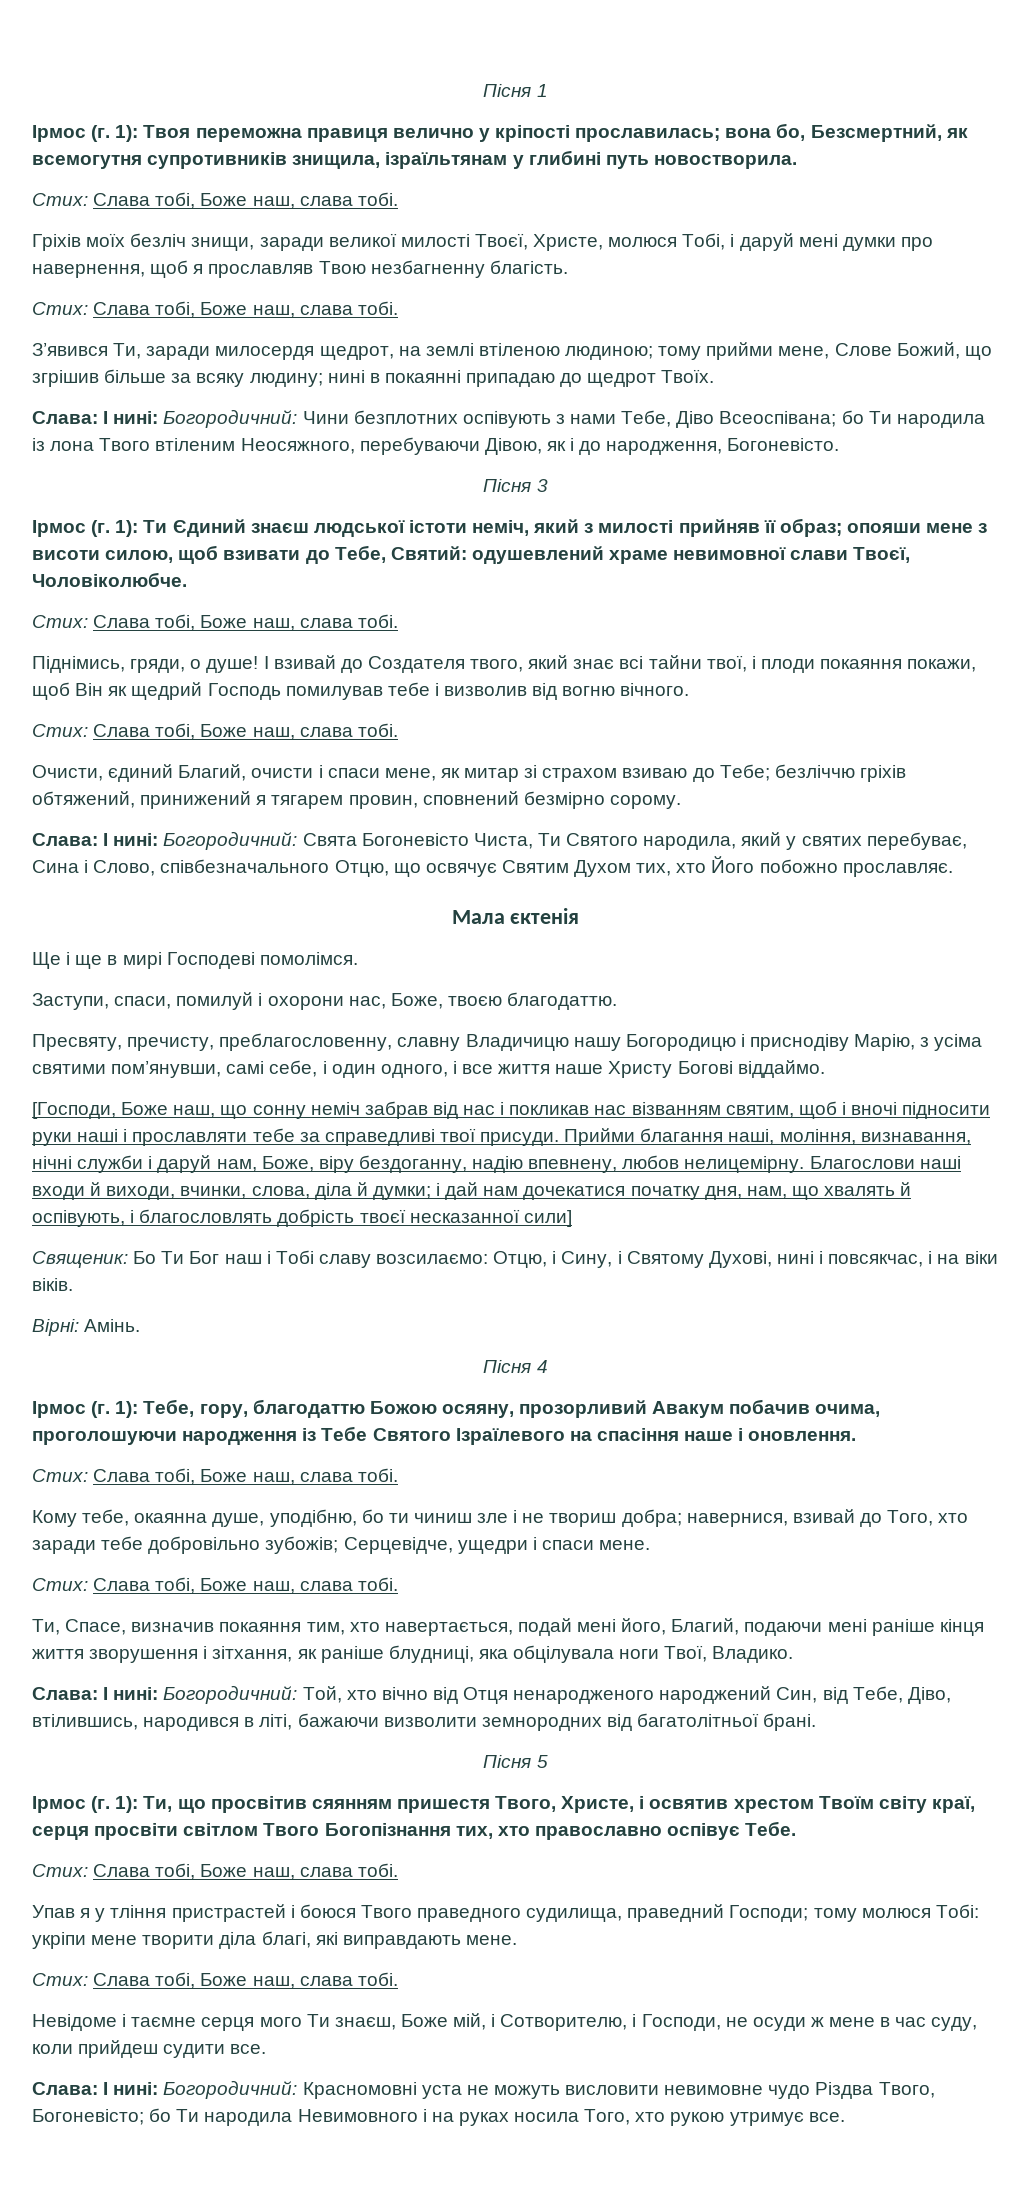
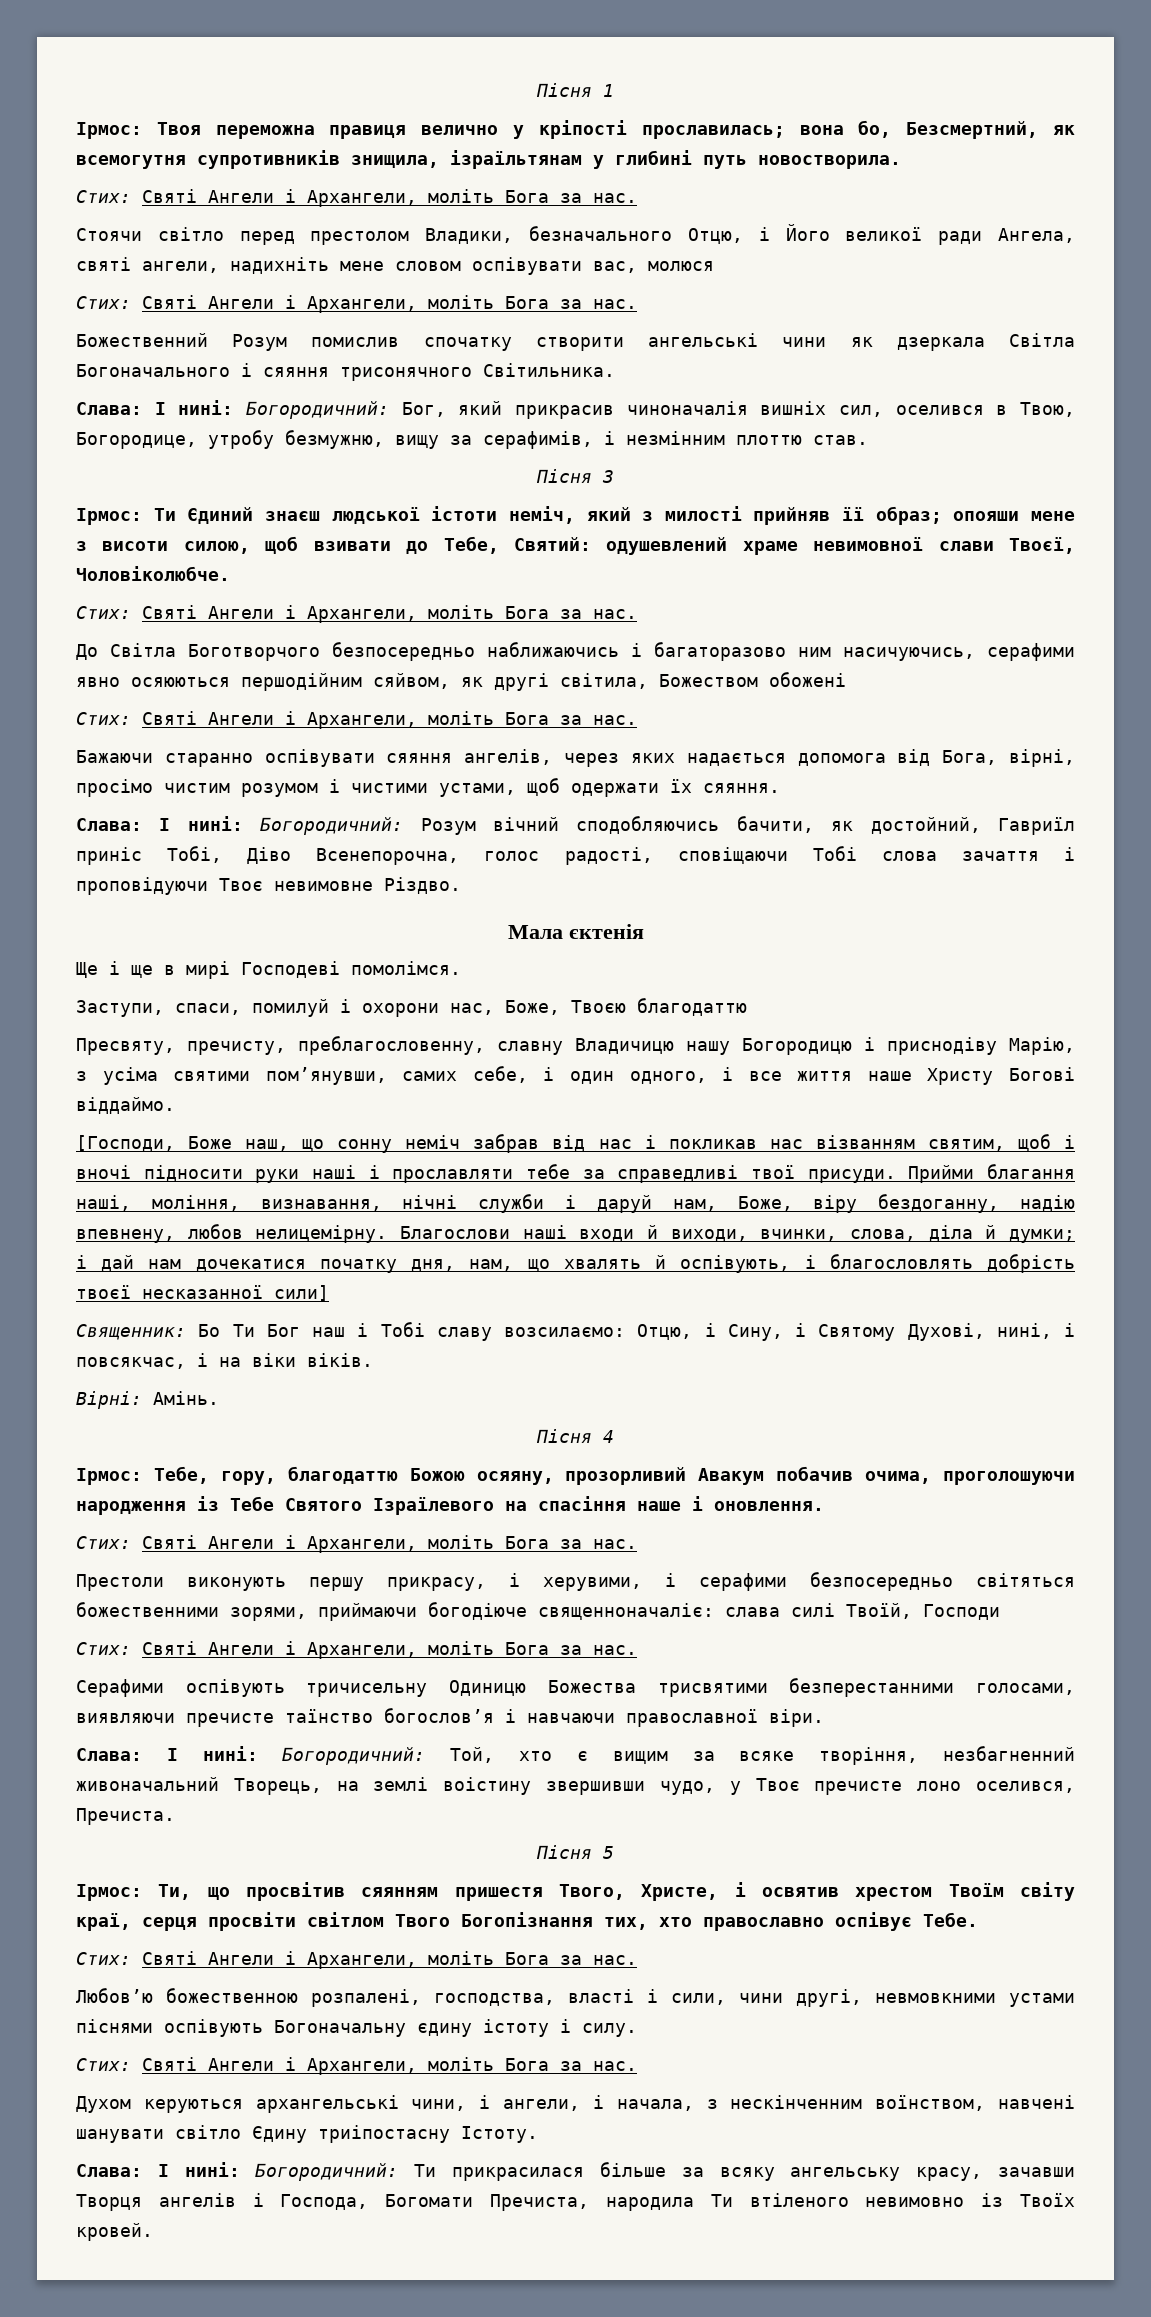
[32,125,139,142] Ірмос (г. 1): -> [76,122,142,139] Ірмос:
[93,192,398,209] [32,233,933,251] [32,260,568,278] [32,301,398,318] [32,342,992,360] [32,369,715,387] [32,409,985,428] [32,437,840,455] Слава тобі, Боже наш, слава тобі. // Гріхів моїх безліч знищи, заради великої милості Твоєї, Христе, молюся Тобі, і даруй мені думки про навернення, щоб я прославляв Твою незбагненну благість. // Стих: Слава тобі, Боже наш, слава тобі. // З’явився Ти, заради милосердя щедрот, на землі втіленою людиною; тому прийми мене, Слове Божий, що згрішив більше за всяку людину; нині в покаянні припадаю до щедрот Твоїх. // Слава: І нині: Богородичний: Чини безплотних оспівують з нами Тебе, Діво Всеоспівана; бо Ти народила із лона Твого втіленим Неосяжного, перебуваючи Дівою, як і до народження, Богоневісто. -> [142,189,637,207] [76,224,1076,245] [76,257,714,275] [76,295,637,313] [76,333,1075,351] [76,363,615,381] [76,400,1075,419] [76,430,868,449] Святі Ангели і Архангели, моліть Бога за нас. // Стоячи світло перед престолом Владики, безначального Отцю, і Його великої ради Ангела, святі ангели, надихніть мене словом оспівувати вас, молюся // Стих: Святі Ангели і Архангели, моліть Бога за нас. // Божественний Розум помислив спочатку створити ангельські чини як дзеркала Світла Богоначального і сяяння трисонячного Світильника. // Слава: І нині: Богородичний: Бог, який прикрасив чиноначалія вишніх сил, оселився в Твою, Богородице, утробу безмужню, вищу за серафимів, і незмінним плоттю став.
[32,520,139,537] Ірмос (г. 1): -> [76,508,142,525] Ірмос:
[93,614,398,631] [32,655,977,673] [32,682,690,700] [32,723,398,740] [32,764,906,782] [32,791,681,809] [32,831,967,850] [32,856,953,877] Слава тобі, Боже наш, слава тобі. // Піднімись, гряди, о душе! І взивай до Создателя твого, який знає всі тайни твої, і плоди покаяння покажи, щоб Він як щедрий Господь помилував тебе і визволив від вогню вічного. // Стих: Слава тобі, Боже наш, слава тобі. // Очисти, єдиний Благий, очисти і спаси мене, як митар зі страхом взиваю до Тебе; безліччю гріхів обтяжений, принижений я тягарем провин, сповнений безмірно сорому. // Слава: І нині: Богородичний: Свята Богоневісто Чиста, Ти Святого народила, який у святих перебуває, Сина і Слово, співбезначального Отцю, що освячує Святим Духом тих, хто Його побожно прославляє. -> [142,605,637,623] [76,642,1075,661] [76,672,846,691] [76,711,637,729] [76,749,1076,767] [76,778,780,797] [76,816,1075,835] [76,846,1075,865] [76,877,461,895] Святі Ангели і Архангели, моліть Бога за нас. // До Світла Боготворчого безпосередньо наближаючись і багаторазово ним насичуючись, серафими явно осяюються першодійним сяйвом, як другі світила, Божеством обожені // Стих: Святі Ангели і Архангели, моліть Бога за нас. // Бажаючи старанно оспівувати сяяння ангелів, через яких надається допомога від Бога, вірні, просімо чистим розумом і чистими устами, щоб одержати їх сяяння. // Слава: І нині: Богородичний: Розум вічний сподобляючись бачити, як достойний, Гавриїл приніс Тобі, Діво Всенепорочна, голос радості, сповіщаючи Тобі слова зачаття і проповідуючи Твоє невимовне Різдво.
[447,992,618,1010] твоєю благодаттю. -> [571,998,747,1016] Твоєю благодаттю
[226,1061,265,1074] самі -> [402,1071,458,1081] самих
[32,1251,128,1268] Священик: -> [76,1324,186,1340] Священник:
[776,1251,814,1264] нині -> [996,1323,1052,1339] нині,
[32,1401,139,1418] Ірмос (г. 1): -> [76,1468,142,1485] Ірмос:
[93,1468,398,1485] [32,1509,969,1527] [32,1536,651,1554] [32,1577,398,1594] [32,1618,984,1636] [32,1645,794,1663] Слава тобі, Боже наш, слава тобі. // Кому тебе, окаянна душе, уподібню, бо ти чиниш зле і не твориш добра; навернися, взивай до Того, хто заради тебе добровільно зубожів; Серцевідче, ущедри і спаси мене. // Стих: Слава тобі, Боже наш, слава тобі. // Ти, Спасе, визначив покаяння тим, хто навертається, подай мені його, Благий, подаючи мені раніше кінця життя зворушення і зітхання, як раніше блудниці, яка обцілувала ноги Твої, Владико. -> [142,1535,637,1553] [76,1572,1075,1591] [76,1602,1000,1621] [76,1641,637,1659] [76,1678,1075,1697] [76,1708,824,1727] Святі Ангели і Архангели, моліть Бога за нас. // Престоли виконують першу прикрасу, і херувими, і серафими безпосередньо світяться божественними зорями, приймаючи богодіюче священноначаліє: слава силі Твоїй, Господи // Стих: Святі Ангели і Архангели, моліть Бога за нас. // Серафими оспівують тричисельну Одиницю Божества трисвятими безперестанними голосами, виявляючи пречисте таїнство богослов’я і навчаючи православної віри.
[381,1686,951,1704] [32,1713,817,1731] вічно від Отця ненародженого народжений Син, від Тебе, Діво, втілившись, народився в літі, бажаючи визволити земнородних від багатолітньої брані. -> [576,1746,1076,1765] [76,1777,1076,1795] [76,1808,175,1825] є вищим за всяке творіння, незбагненний живоначальний Творець, на землі воістину звершивши чудо, у Твоє пречисте лоно оселився, Пречиста.
[32,1796,139,1813] Ірмос (г. 1): -> [76,1884,142,1901] Ірмос:
[93,1863,398,1880] [32,1904,979,1922] [32,1931,517,1949] [32,1972,398,1989] [32,2013,978,2031] [32,2040,267,2058] [32,2080,935,2099] [32,2108,845,2126] Слава тобі, Боже наш, слава тобі. // Упав я у тління пристрастей і боюся Твого праведного судилища, праведний Господи; тому молюся Тобі: укріпи мене творити діла благі, які виправдають мене. // Стих: Слава тобі, Боже наш, слава тобі. // Невідоме і таємне серця мого Ти знаєш, Боже мій, і Сотворителю, і Господи, не осуди ж мене в час суду, коли прийдеш судити все. // Слава: І нині: Богородичний: Красномовні уста не можуть висловити невимовне чудо Різдва Твого, Богоневісто; бо Ти народила Невимовного і на руках носила Того, хто рукою утримує все. -> [142,1951,637,1969] [76,1988,1075,2007] [76,2019,637,2037] [76,2057,637,2075] [76,2095,1076,2113] [76,2125,538,2143] [76,2162,1076,2181] [76,2193,1076,2211] [76,2223,153,2241] Святі Ангели і Архангели, моліть Бога за нас. // Любов’ю божественною розпалені, господства, власті і сили, чини другі, невмовкними устами піснями оспівують Богоначальну єдину істоту і силу. // Стих: Святі Ангели і Архангели, моліть Бога за нас. // Духом керуються архангельські чини, і ангели, і начала, з нескінченним воїнством, навчені шанувати світло Єдину триіпостасну Істоту. // Слава: І нині: Богородичний: Ти прикрасилася більше за всяку ангельську красу, зачавши Творця ангелів і Господа, Богомати Пречиста, народила Ти втіленого невимовно із Твоїх кровей.

